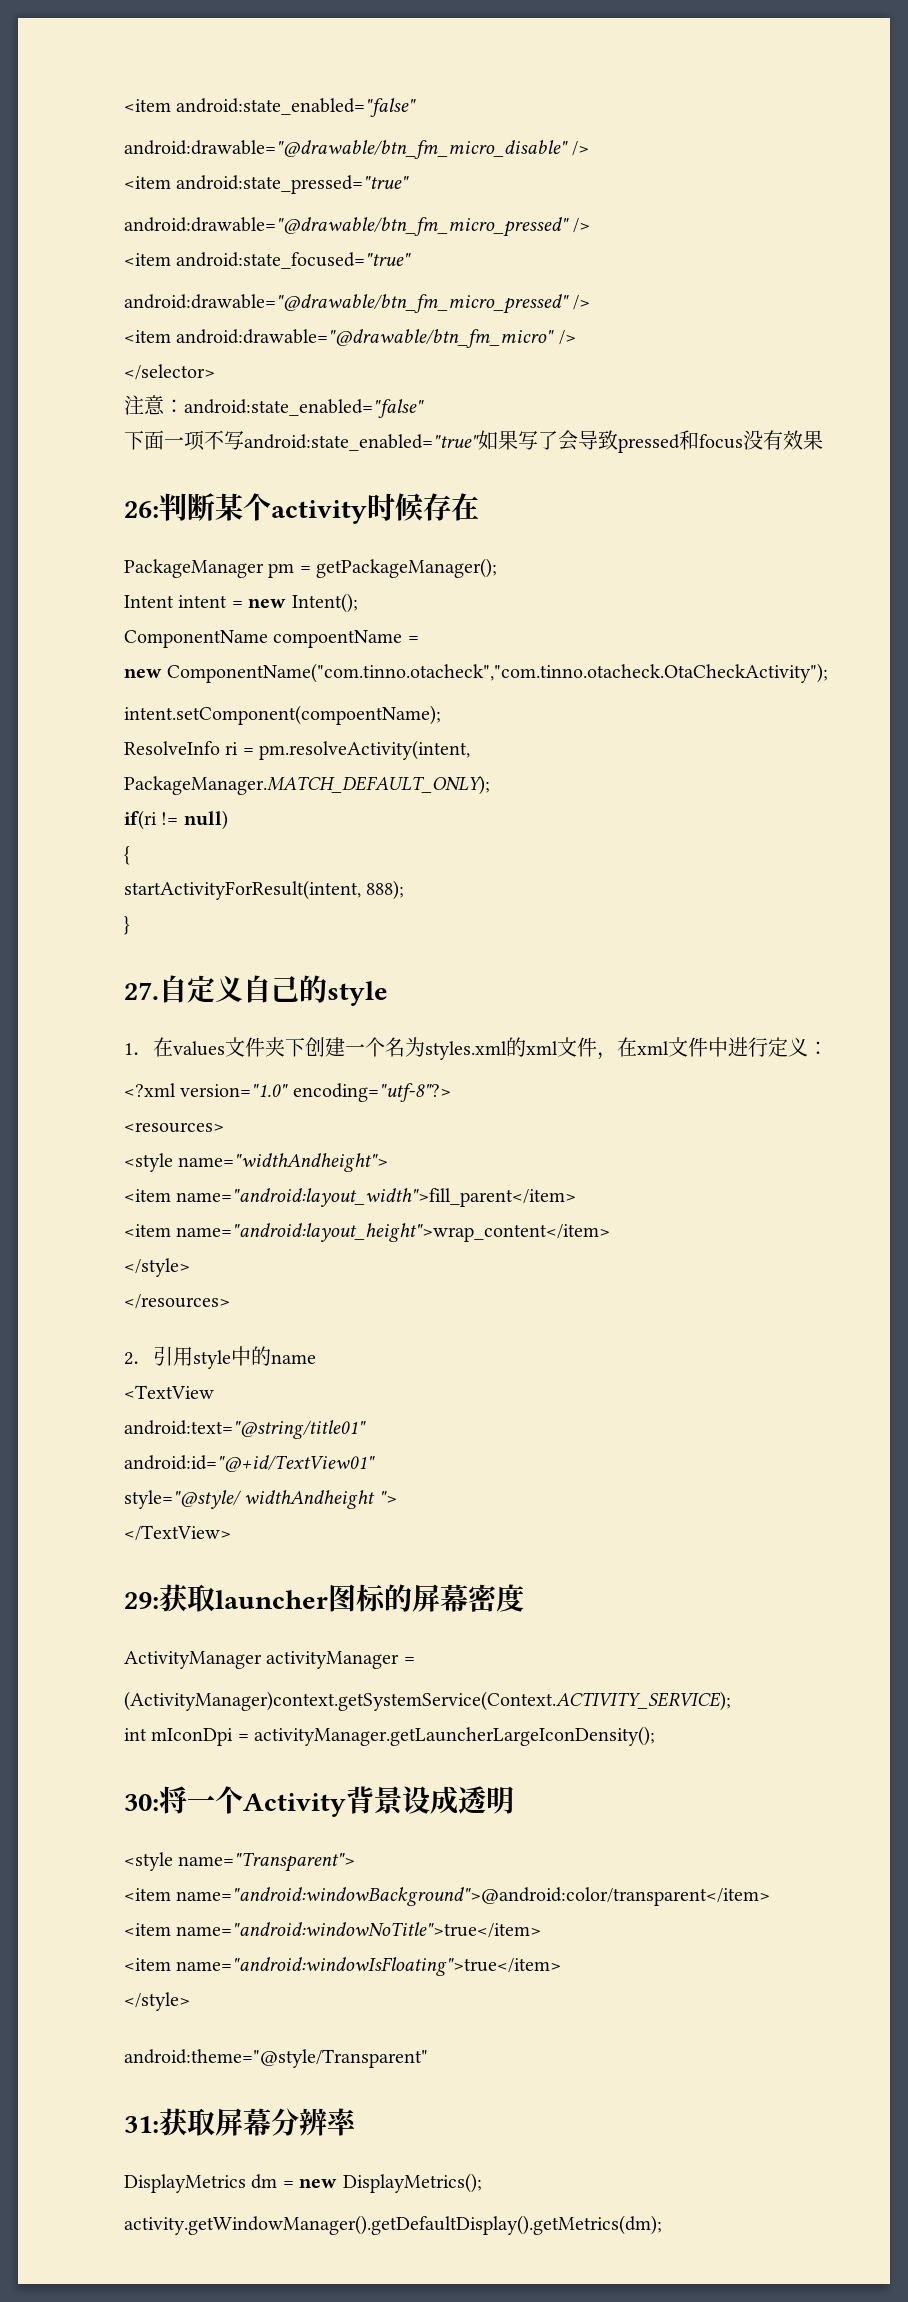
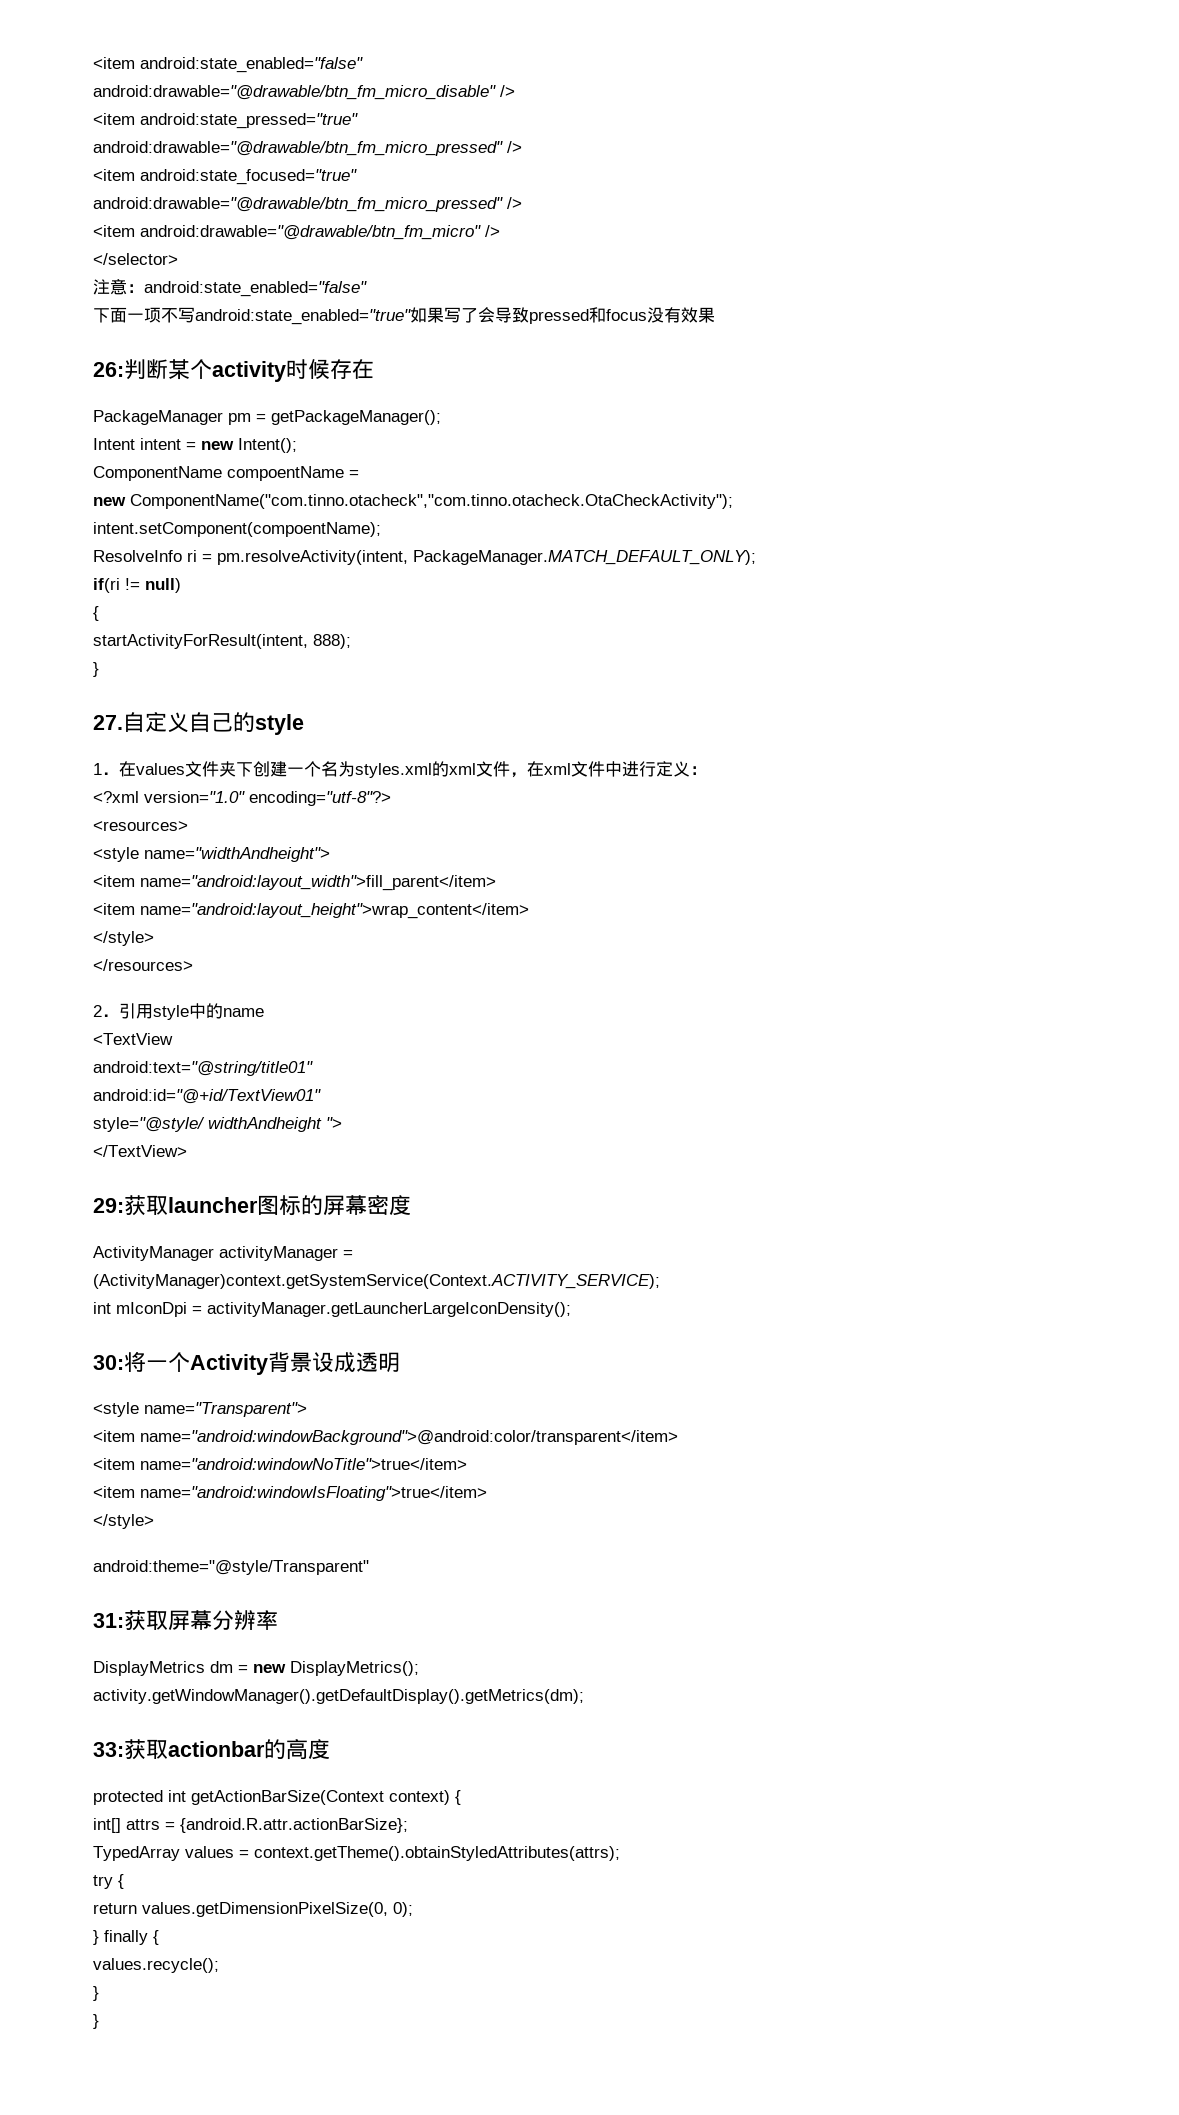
(662, 2225) none -> [93,1739,330,1760] [93,1790,461,1805] [93,1818,408,1833] [93,1846,620,1861] [93,1874,124,1889] [93,1902,413,1917] [93,1930,159,1945] [93,1958,219,1973] [93,1986,99,2001] [93,2014,99,2029] // 33:获取actionbar的高度 // protected int getActionBarSize(Context context) { // int[] attrs = {android.R.attr.actionBarSize}; // TypedArray values = context.getTheme().obtainStyledAttributes(attrs); // try { // return values.getDimensionPixelSize(0, 0); // } finally { // values.recycle(); // } // }

